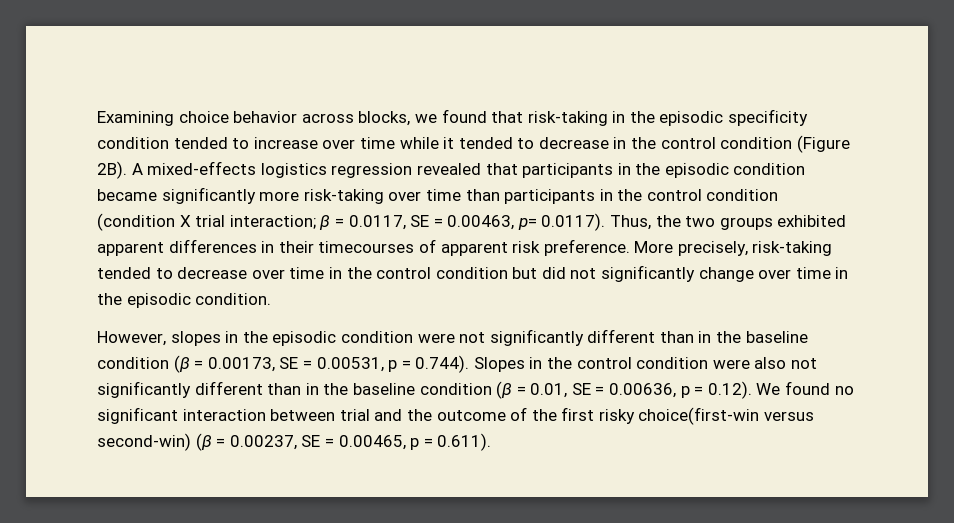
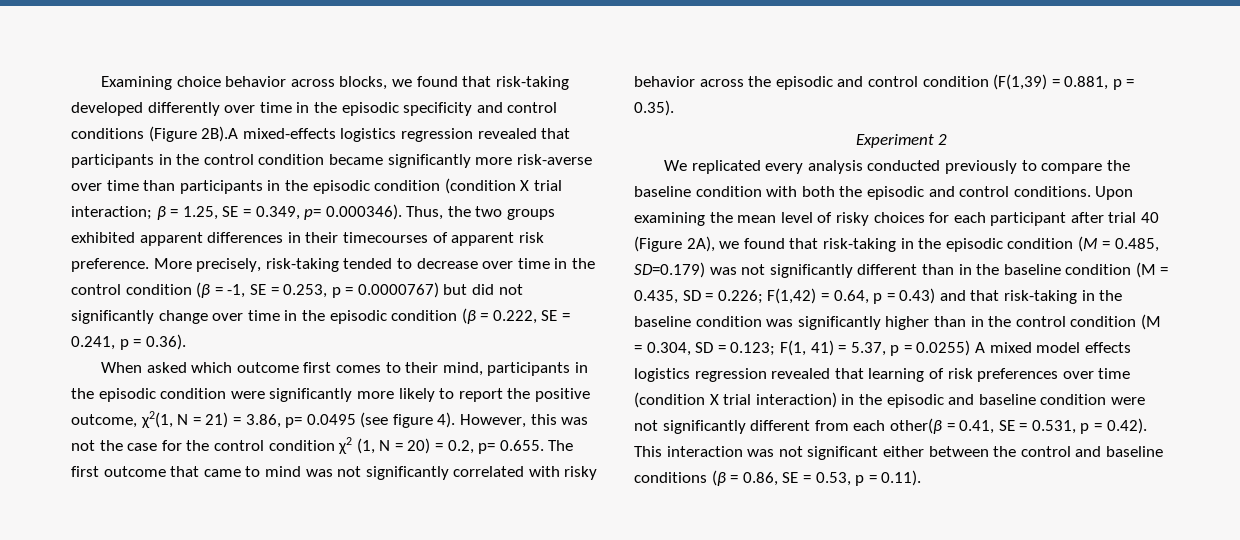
[612,109,809,126] [97,135,850,153] [97,161,143,179] in the episodic specificity condition tended to increase over time while it tended to decrease in the control condition (Figure 2B). A -> [71,102,558,116] [71,126,239,142] developed differently over time in the episodic specificity and control conditions (Figure 2B).A
[664,163,729,178] episodic -> [203,154,254,165] control
[303,189,384,204] risk-taking -> [516,154,592,165] risk-averse
[646,189,702,201] control -> [312,180,370,194] episodic
[348,213,606,231] 0.0117, SE = 0.00463, p= 0.0117). -> [182,204,402,220] 1.25, SE = 0.349, p= 0.000346).
(508, 273) none -> [196,282,439,298] (β = -1, SE = 0.253, p = 0.0000767)
[195,293,272,305] [97,331,221,346] condition. // However, slopes -> [391,308,571,324] [71,334,186,350] [101,362,571,376] condition (β = 0.222, SE = 0.241, p = 0.36). // When asked which outcome first comes to their mind, participants
[459,329,808,346] [97,355,818,373] [97,381,854,399] [97,407,815,425] [97,433,492,451] not significantly different than in the baseline condition (β = 0.00173, SE = 0.00531, p = 0.744). Slopes in the control condition were also not significantly different than in the baseline condition (β = 0.01, SE = 0.00636, p = 0.12). We found no significant interaction between trial and the outcome of the first risky choice(first-win versus second-win) (β = 0.00237, SE = 0.00465, p = 0.611). -> [269,388,590,402] [71,411,589,428] [71,437,574,454] [71,466,598,480] [634,74,1135,90] [634,100,674,116] [855,134,948,148] [664,160,1130,174] [634,186,1134,200] [634,212,1160,226] [634,236,1160,252] [634,262,1169,278] [634,288,1123,304] [634,314,1161,330] [634,340,1131,356] [634,368,1131,382] [634,392,1145,408] [634,418,1147,434] [634,446,1163,460] [634,470,922,486] significantly more likely to report the positive outcome, χ2(1, N = 21) = 3.86, p= 0.0495 (see figure 4). However, this was not the case for the control condition χ2 (1, N = 20) = 0.2, p= 0.655. The first outcome that came to mind was not significantly correlated with risky behavior across the episodic and control condition (F(1,39) = 0.881, p = 0.35). // Experiment 2 // We replicated every analysis conducted previously to compare the baseline condition with both the episodic and control conditions. Upon examining the mean level of risky choices for each participant after trial 40 (Figure 2A), we found that risk-taking in the episodic condition (M = 0.485, SD=0.179) was not significantly different than in the baseline condition (M = 0.435, SD = 0.226; F(1,42) = 0.64, p = 0.43) and that risk-taking in the baseline condition was significantly higher than in the control condition (M = 0.304, SD = 0.123; F(1, 41) = 5.37, p = 0.0255) A mixed model effects logistics regression revealed that learning of risk preferences over time (condition X trial interaction) in the episodic and baseline condition were not significantly different from each other(β = 0.41, SE = 0.531, p = 0.42). This interaction was not significant either between the control and baseline conditions (β = 0.86, SE = 0.53, p = 0.11).

